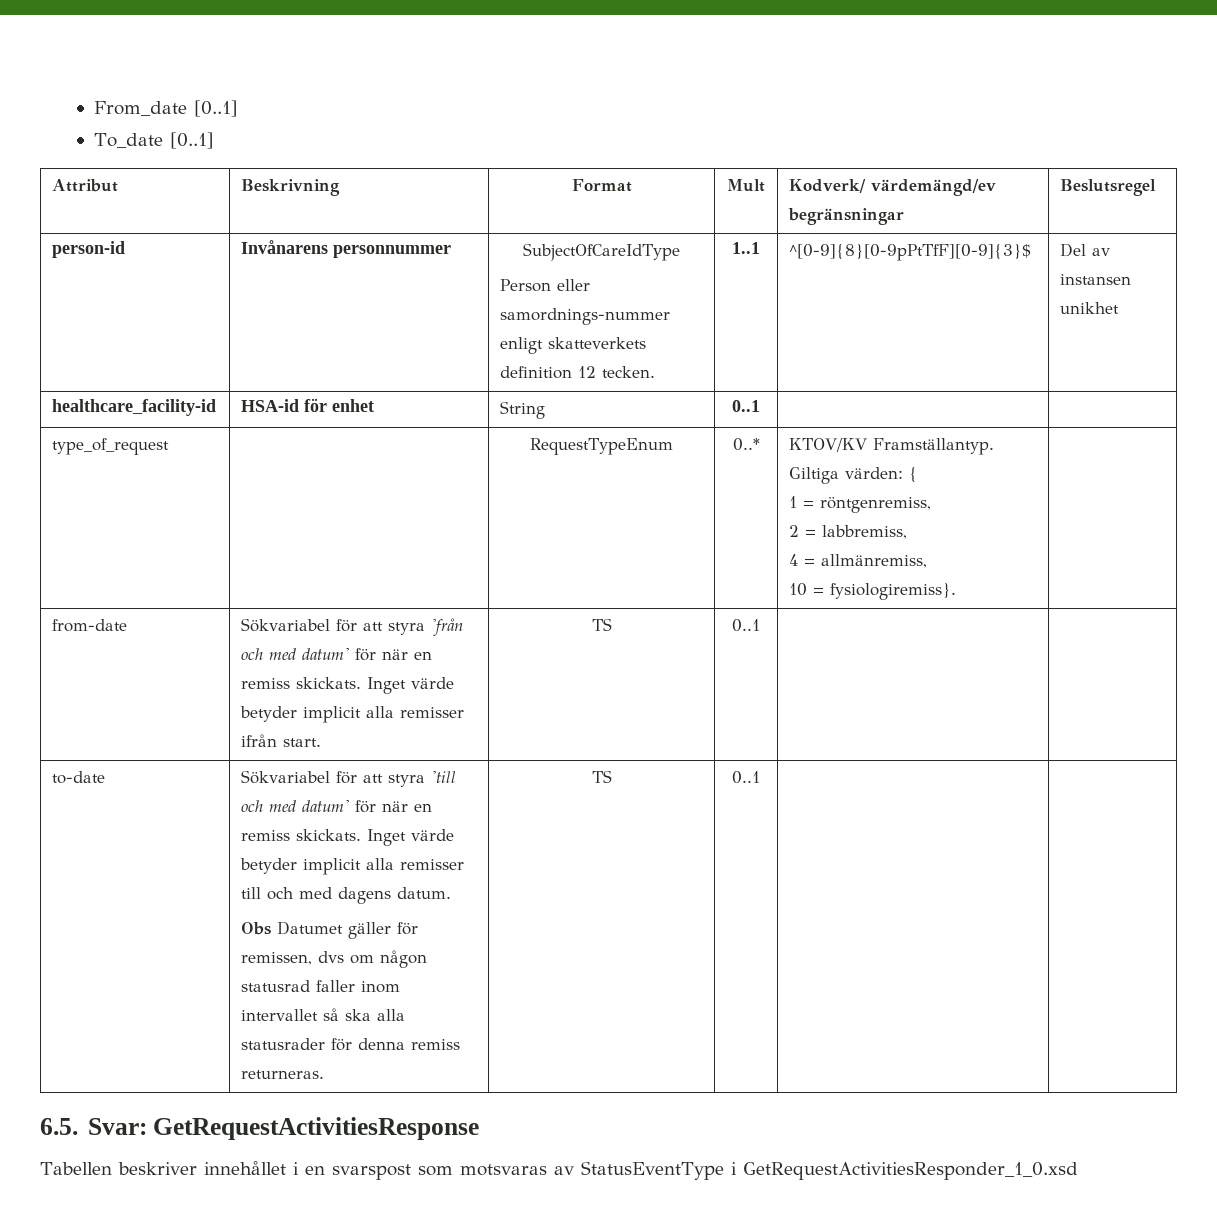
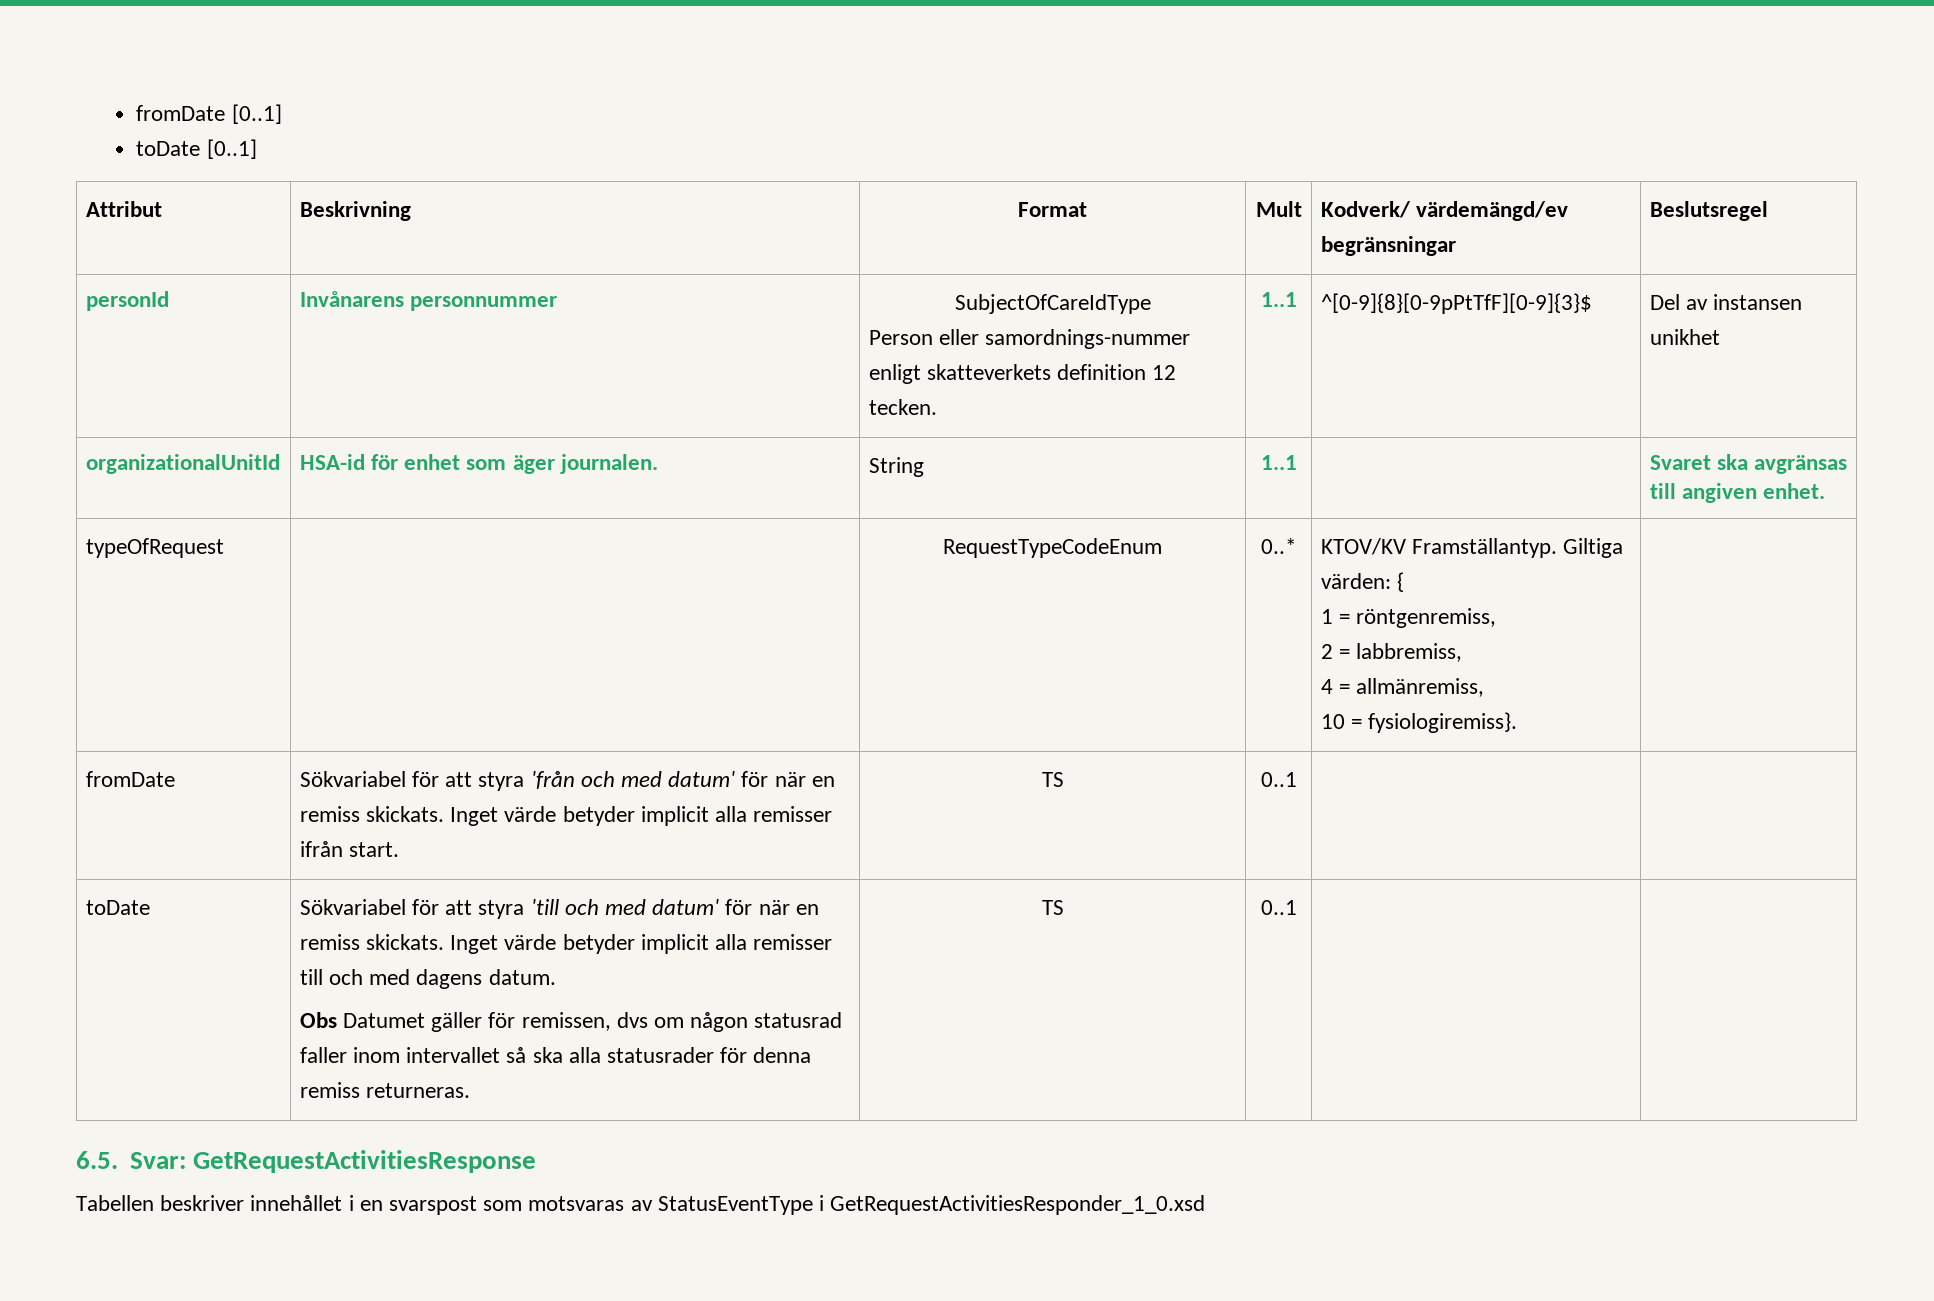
[93,100,238,117] [93,133,163,148] From_date [0..1] // To_date -> [136,104,282,124] [136,141,201,156] fromDate [0..1] // toDate
[52,241,126,258] person-id -> [85,291,169,311] personId
[52,399,217,416] healthcare_facility-id -> [85,454,280,474] organizationalUnitId
[500,401,546,419] [732,400,760,412] [52,438,170,455] [530,438,674,455] | String | 0..1 | | // type_of_request | | RequestTypeEnum -> [466,454,658,474] [868,457,924,477] [1260,455,1297,470] [1649,454,1848,474] [1649,483,1826,503] [85,538,224,558] [943,538,1162,558] som äger journalen. | String | 1..1 | | Svaret ska avgränsas till angiven enhet. // typeOfRequest | | RequestTypeCodeEnum
[52,619,128,632] from-date -> [85,771,175,787] fromDate
[52,771,106,784] to-date -> [85,900,150,915] toDate

